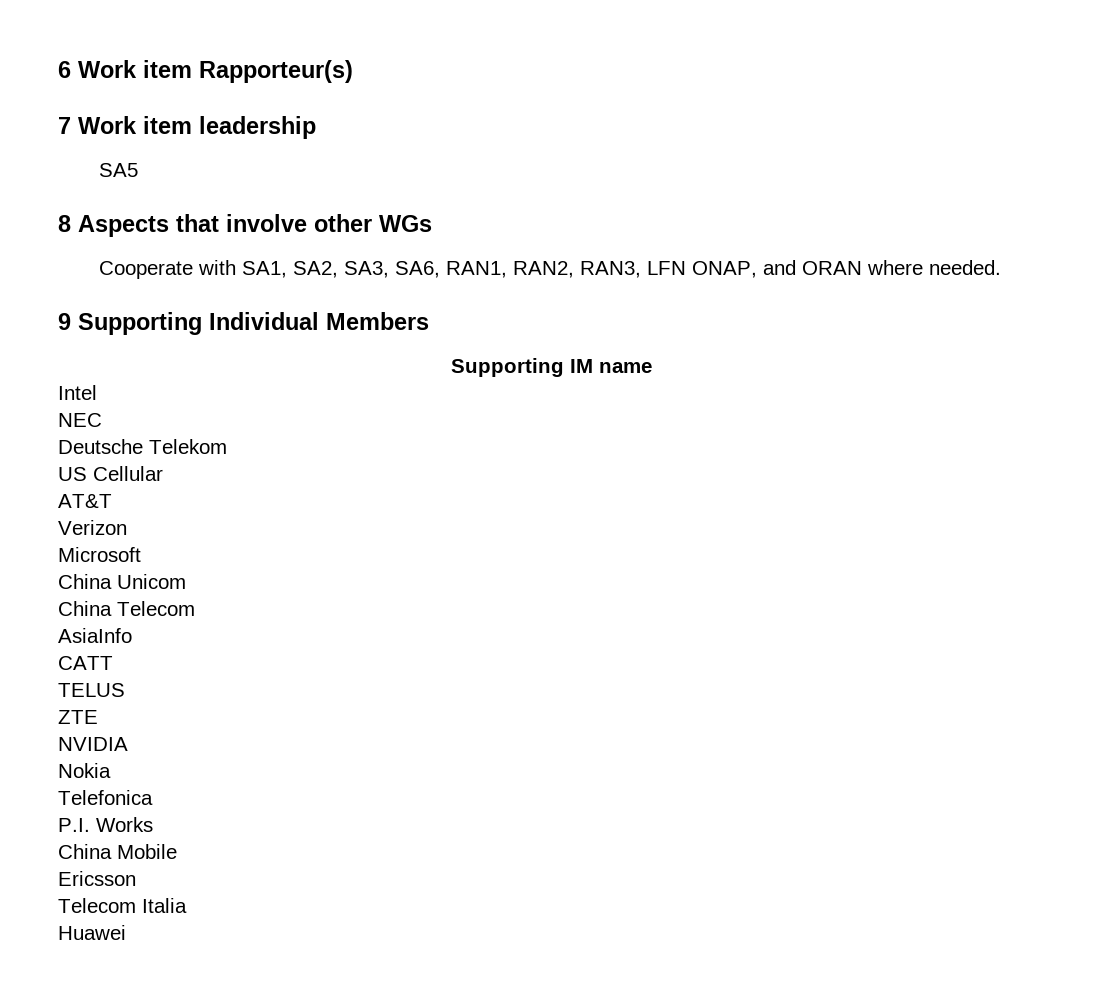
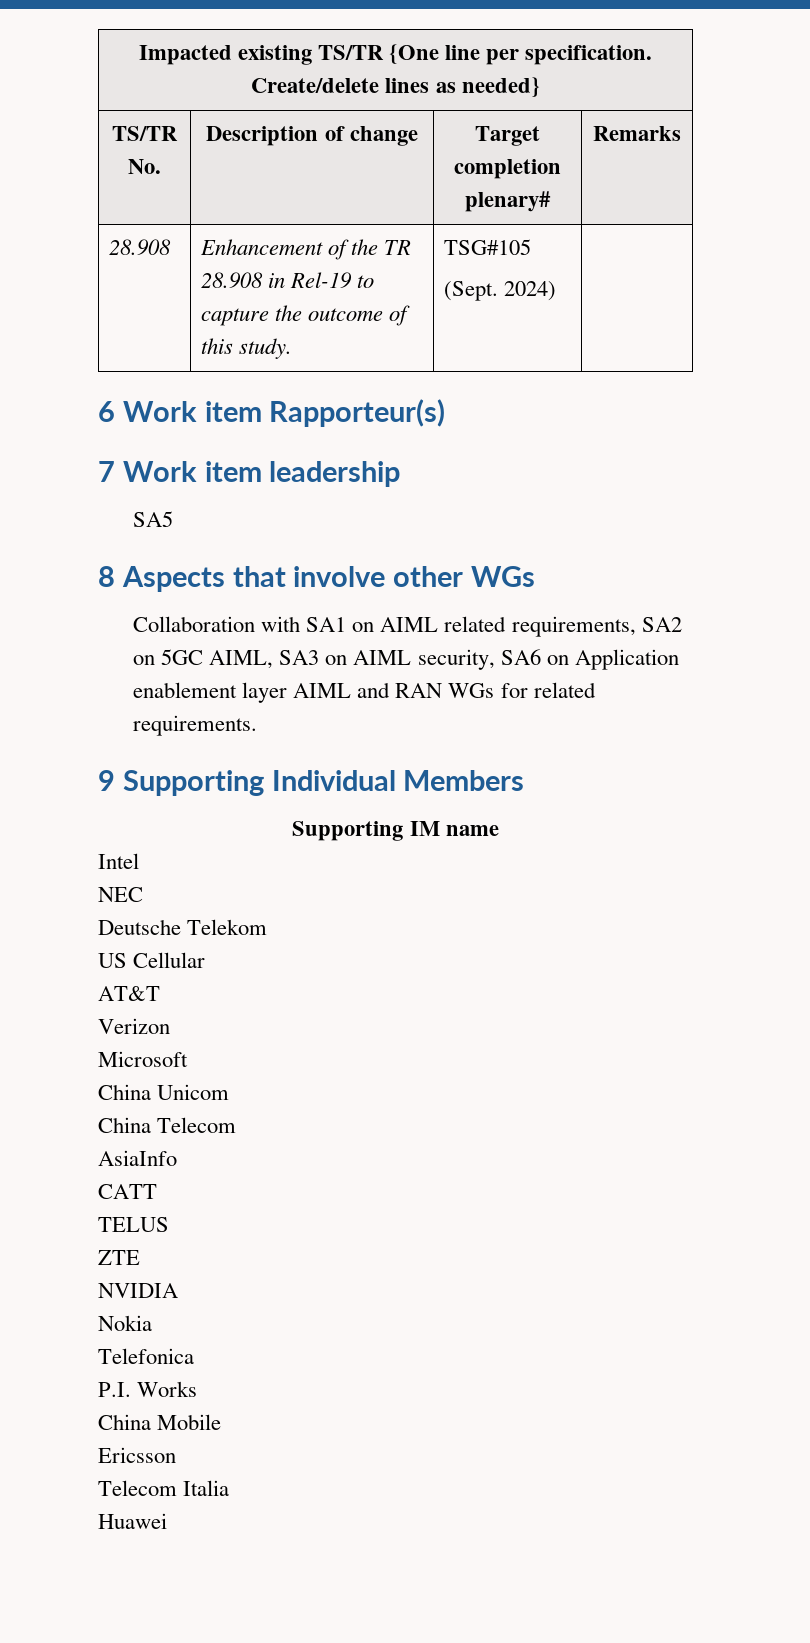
(58, 69) none -> [138,44,653,65] [251,77,540,97] [112,126,178,141] [128,159,161,174] [206,126,418,146] [475,126,540,146] [454,159,561,179] [465,191,551,212] [593,126,681,141] [108,239,171,255] [199,239,411,260] [200,272,374,288] [200,305,410,326] [200,338,292,359] [443,239,531,255] [443,281,556,301] Impacted existing TS/TR {One line per specification. Create/delete lines as needed} // TS/TR No. | Description of change | Target completion plenary# | Remarks // 28.908 | Enhancement of the TR 28.908 in Rel-19 to capture the outcome of this study. | TSG#105 // (Sept. 2024) | //
[98,260,1001,279] Cooperate with SA1, SA2, SA3, SA6, RAN1, RAN2, RAN3, LFN ONAP, and ORAN where needed. -> [133,616,682,637] [133,649,679,670] [133,682,596,703] [133,715,258,736] Collaboration with SA1 on AIML related requirements, SA2 on 5GC AIML, SA3 on AIML security, SA6 on Application enablement layer AIML and RAN WGs for related requirements.

